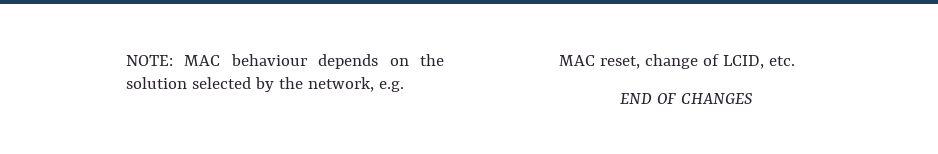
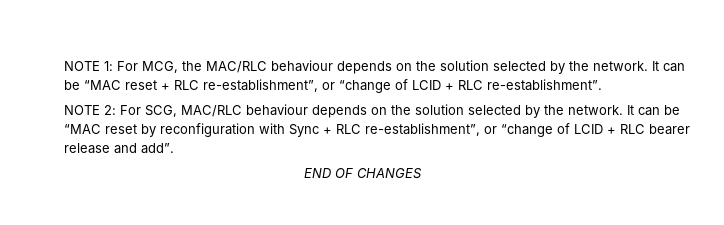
[126,54,444,69] [126,77,404,92] [559,54,795,69] NOTE: MAC behaviour depends on the solution selected by the network, e.g. MAC reset, change of LCID, etc. -> [64,60,686,74] [64,79,603,93] [64,104,681,118] [64,123,691,137] [64,143,175,154] NOTE 1: For MCG, the MAC/RLC behaviour depends on the solution selected by the network. It can be “MAC reset + RLC re-establishment”, or “change of LCID + RLC re-establishment”. // NOTE 2: For SCG, MAC/RLC behaviour depends on the solution selected by the network. It can be “MAC reset by reconfiguration with Sync + RLC re-establishment”, or “change of LCID + RLC bearer release and add”.

